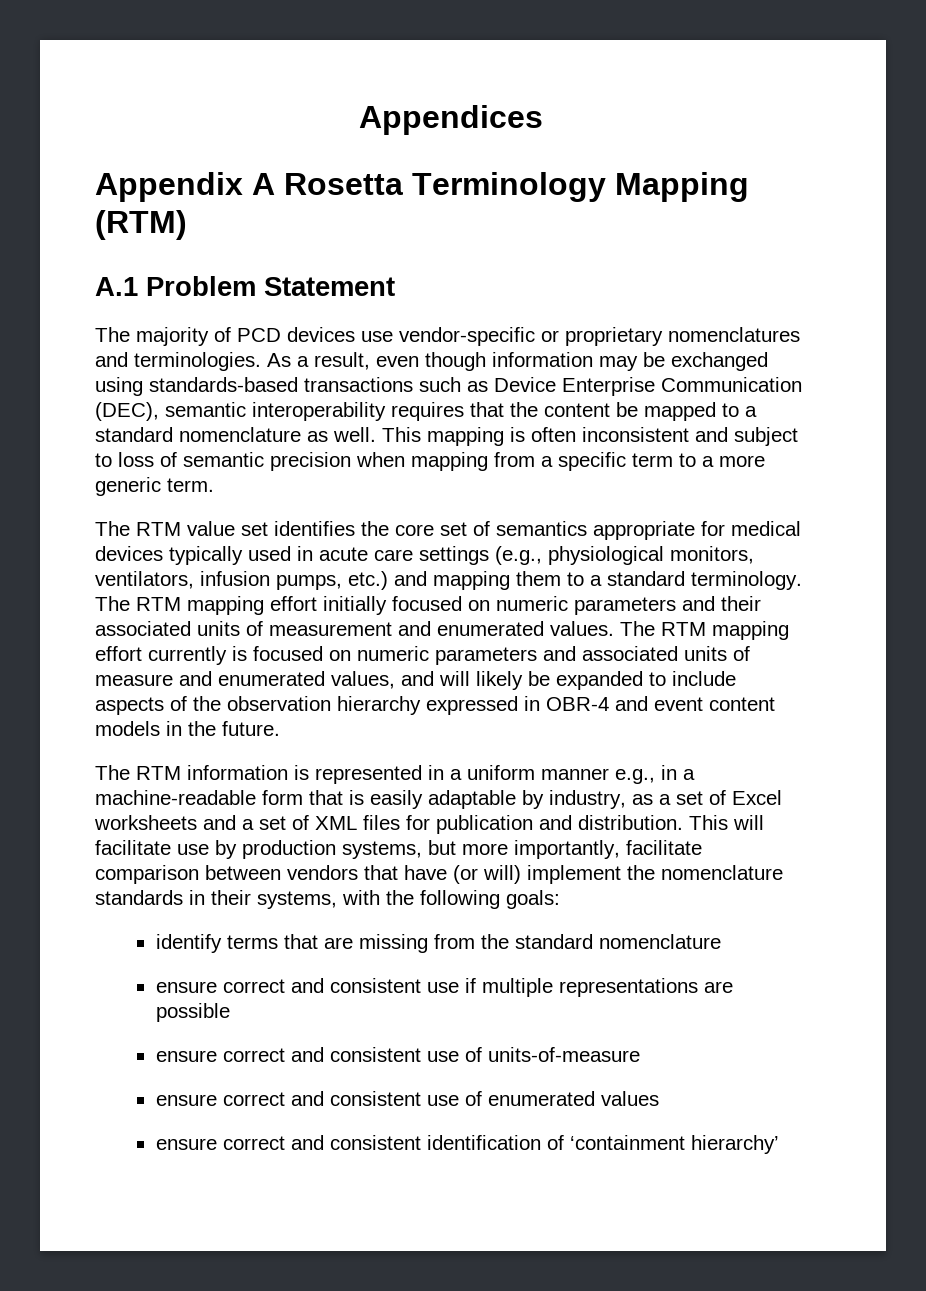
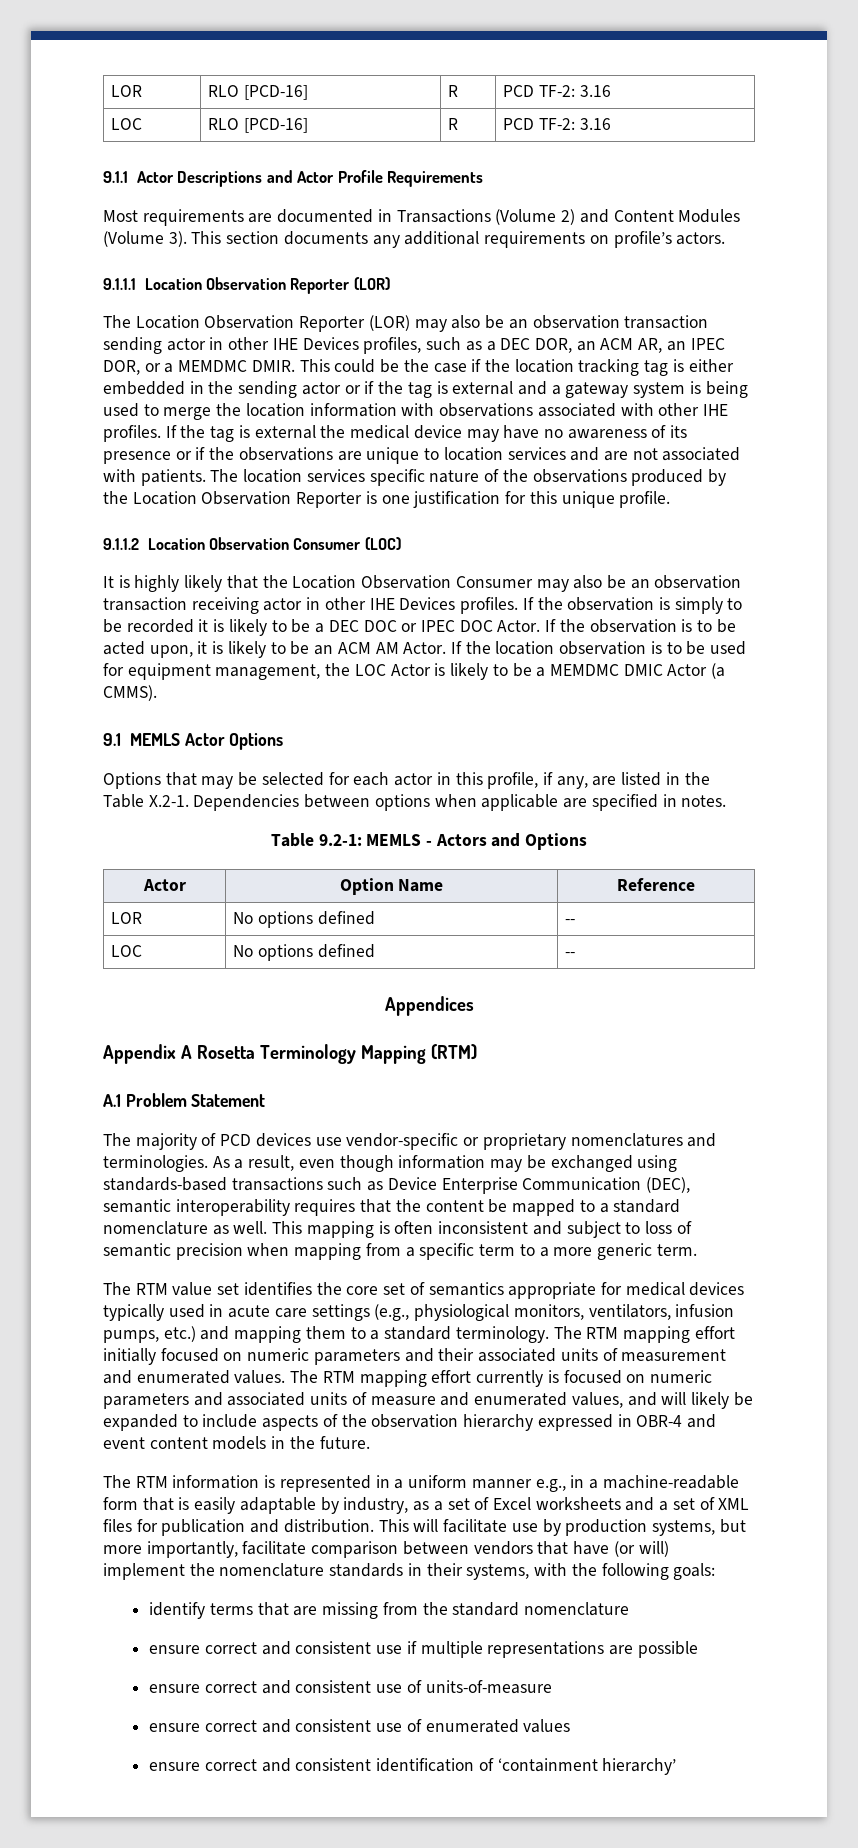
(358, 120) none -> [111,85,143,97] [208,85,308,100] [448,85,459,97] [503,85,611,97] [111,118,143,130] [208,118,308,133] [448,118,459,130] [503,118,611,130] [103,170,484,187] [103,209,741,226] [103,231,726,248] [103,277,390,294] [103,315,709,332] [103,337,725,354] [103,359,734,376] [103,381,748,398] [103,403,728,420] [103,425,688,442] [103,447,741,464] [103,469,726,486] [103,491,671,508] [103,537,401,550] [103,575,742,592] [103,597,743,614] [103,619,736,636] [103,641,747,658] [103,663,726,680] [103,685,157,701] [103,733,284,750] [103,772,710,789] [103,794,727,811] [270,833,588,850] [142,879,186,891] [339,878,444,895] [617,878,695,891] [111,912,143,924] [233,911,375,928] [565,919,576,924] [111,945,143,957] [233,944,375,961] [565,952,576,957] LOR | RLO [PCD-16] | R | PCD TF-2: 3.16 // LOC | RLO [PCD-16] | R | PCD TF-2: 3.16 // 9.1.1 Actor Descriptions and Actor Profile Requirements // Most requirements are documented in Transactions (Volume 2) and Content Modules (Volume 3). This section documents any additional requirements on profile’s actors. // 9.1.1.1 Location Observation Reporter (LOR) // The Location Observation Reporter (LOR) may also be an observation transaction sending actor in other IHE Devices profiles, such as a DEC DOR, an ACM AR, an IPEC DOR, or a MEMDMC DMIR. This could be the case if the location tracking tag is either embedded in the sending actor or if the tag is external and a gateway system is being used to merge the location information with observations associated with other IHE profiles. If the tag is external the medical device may have no awareness of its presence or if the observations are unique to location services and are not associated with patients. The location services specific nature of the observations produced by the Location Observation Reporter is one justification for this unique profile. // 9.1.1.2 Location Observation Consumer (LOC) // It is highly likely that the Location Observation Consumer may also be an observation transaction receiving actor in other IHE Devices profiles. If the observation is simply to be recorded it is likely to be a DEC DOC or IPEC DOC Actor. If the observation is to be acted upon, it is likely to be an ACM AM Actor. If the location observation is to be used for equipment management, the LOC Actor is likely to be a MEMDMC DMIC Actor (a CMMS). // 9.1 MEMLS Actor Options // Options that may be selected for each actor in this profile, if any, are listed in the Table X.2-1. Dependencies between options when applicable are specified in notes. // Table 9.2-1: MEMLS - Actors and Options // Actor | Option Name | Reference // LOR | No options defined | -- // LOC | No options defined | -- //

